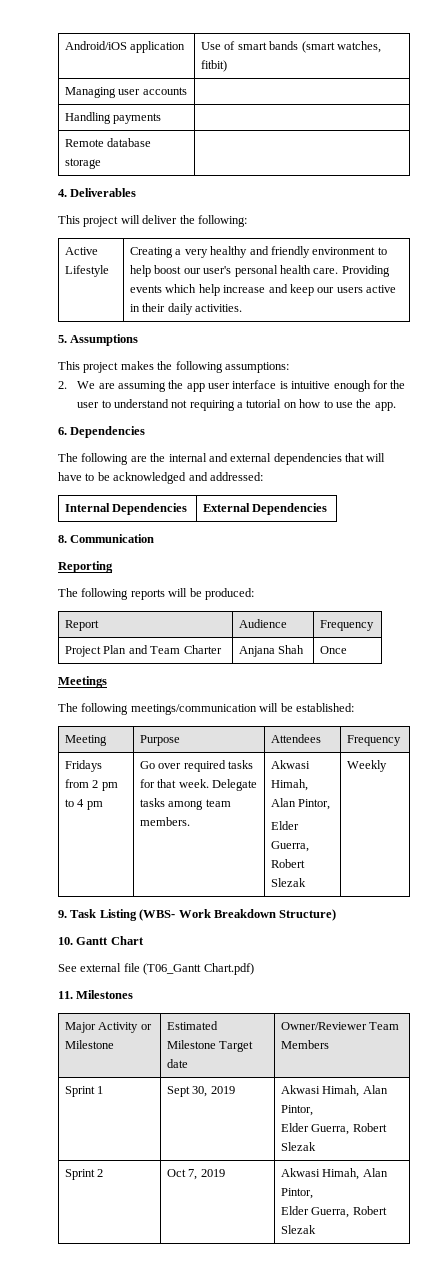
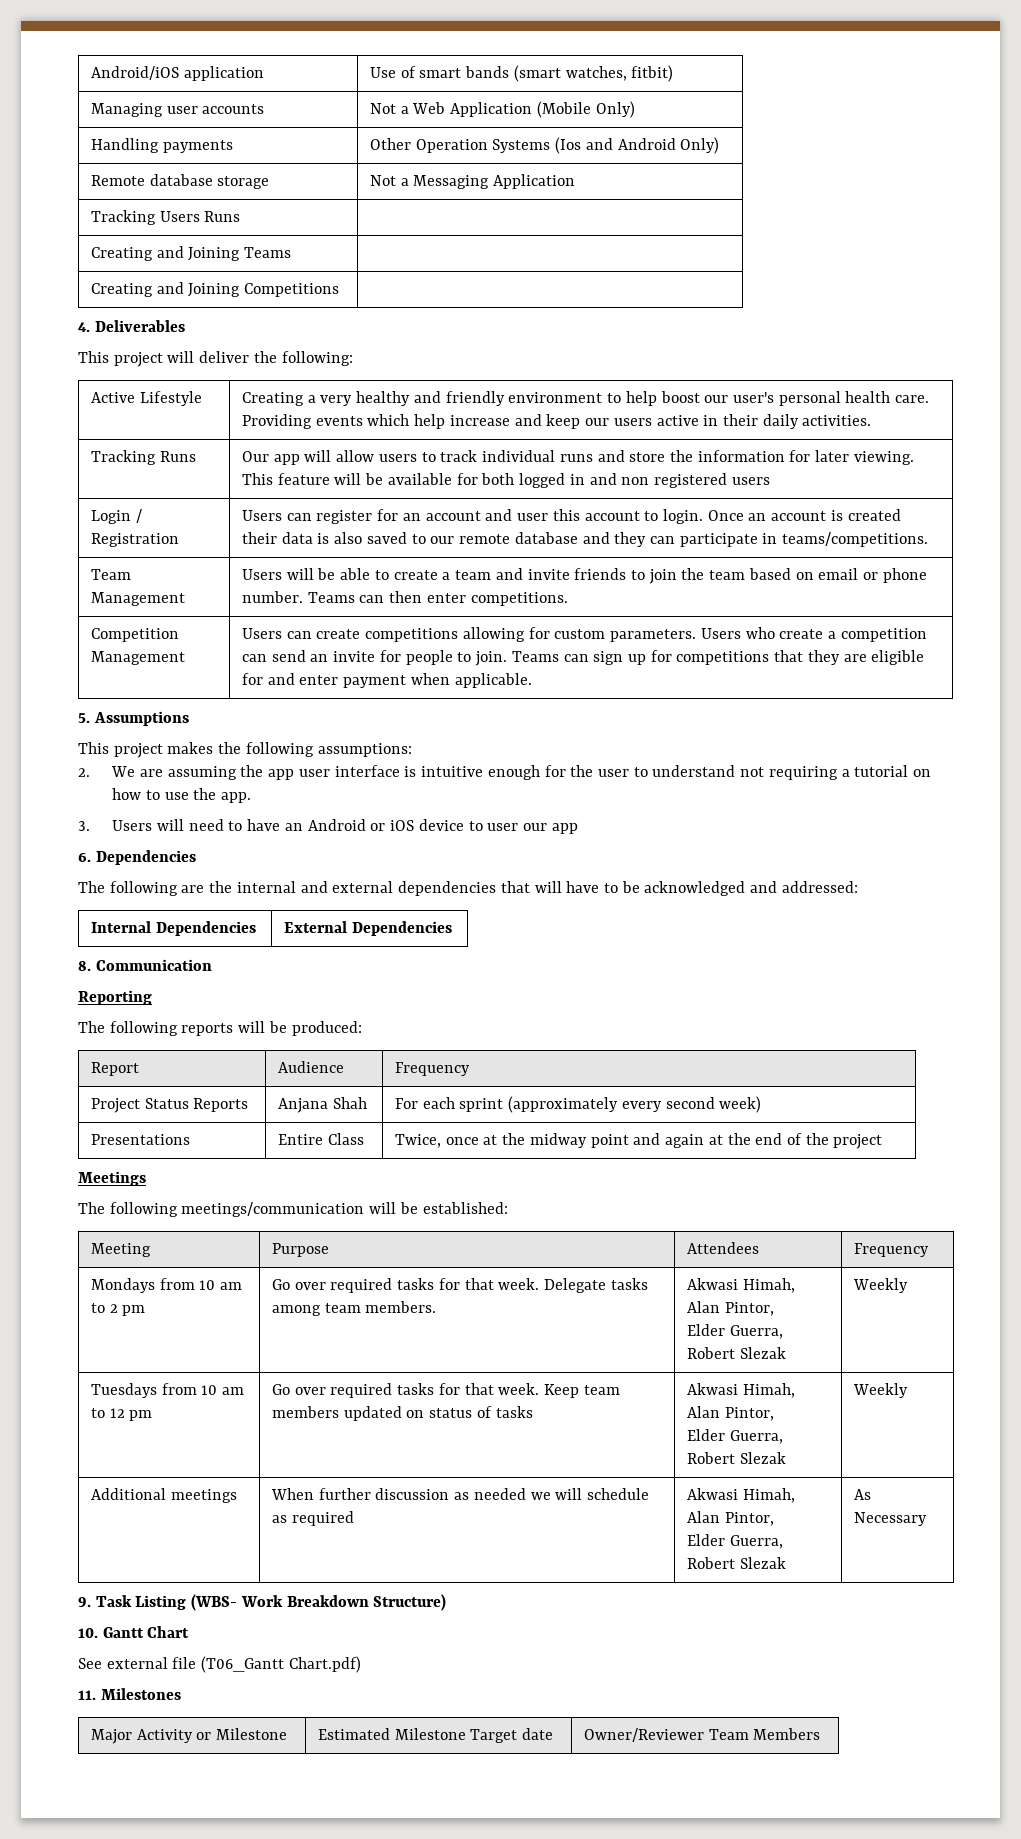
[65,112,162,124] [65,138,152,147] [65,158,102,169] // Handling payments | // Remote database storage -> [370,101,635,118] [91,138,233,153] [370,137,720,154] [91,174,270,189] [370,174,576,189] [91,210,241,225] [91,246,292,261] [91,282,340,297] Not a Web Application (Mobile Only) // Handling payments | Other Operation Systems (Ios and Android Only) // Remote database storage | Not a Messaging Application // Tracking Users Runs | // Creating and Joining Teams | // Creating and Joining Competitions
(243, 308) none -> [91,450,196,465] [242,450,914,465] [242,473,770,488] [91,509,142,524] [91,533,180,547] [242,509,901,524] [242,532,929,547] [91,569,132,580] [91,592,186,606] [242,568,927,584] [242,591,568,606] [91,628,180,642] [91,651,186,665] [242,627,927,642] [242,650,925,666] [242,673,532,688] // Tracking Runs | Our app will allow users to track individual runs and store the information for later viewing. This feature will be available for both logged in and non registered users // Login / Registration | Users can register for an account and user this account to login. Once an account is created their data is also saved to our remote database and they can participate in teams/competitions. // Team Management | Users will be able to create a team and invite friends to join the team based on email or phone number. Teams can then enter competitions. // Competition Management | Users can create competitions allowing for custom parameters. Users who create a competition can send an invite for people to join. Teams can sign up for competitions that they are eligible for and enter payment when applicable.
(396, 406) none -> [78,819,578,834] // 3. Users will need to have an Android or iOS device to user our app
[103,645,222,654] [239,645,305,657] [320,646,348,654] Plan and Team Charter | Anjana Shah | Once -> [144,1098,249,1112] [278,1097,367,1113] [395,1096,762,1113] [91,1134,191,1145] [278,1133,364,1145] [395,1133,883,1149] Status Reports | Anjana Shah | For each sprint (approximately every second week) // Presentations | Entire Class | Twice, once at the midway point and again at the end of the project
[65,760,103,772] [65,779,90,788] Fridays from -> [91,1278,243,1293] [91,1303,106,1313] Mondays from 10 am to
[65,799,103,810] to 4 pm -> (146, 1310) none
(388, 766) none -> [91,1383,245,1398] [91,1408,153,1421] [272,1383,620,1398] [272,1406,533,1421] [687,1383,795,1398] [687,1406,774,1421] [687,1429,783,1444] [687,1452,786,1464] [853,1383,909,1398] [91,1488,237,1503] [271,1488,650,1500] [272,1511,354,1526] [687,1488,795,1503] [687,1511,774,1526] [687,1534,783,1549] [687,1557,786,1569] [854,1489,872,1500] [854,1512,928,1526] // Tuesdays from 10 am to 12 pm | Go over required tasks for that week. Keep team members updated on status of tasks | Akwasi Himah, Alan Pintor, // Elder Guerra, Robert Slezak | Weekly // Additional meetings | When further discussion as needed we will schedule as required | Akwasi Himah, Alan Pintor, // Elder Guerra, Robert Slezak | As Necessary
[65,1086,104,1097] [167,1086,235,1097] [281,1085,388,1097] [281,1105,314,1116] [281,1123,387,1135] [281,1142,317,1151] [65,1169,104,1180] [167,1169,225,1180] [281,1168,388,1180] [281,1188,314,1199] [281,1206,387,1218] [281,1225,317,1234] // Sprint 1 | Sept 30, 2019 | Akwasi Himah, Alan Pintor, // Elder Guerra, Robert Slezak // Sprint 2 | Oct 7, 2019 | Akwasi Himah, Alan Pintor, // Elder Guerra, Robert Slezak -> (821, 1734) none

